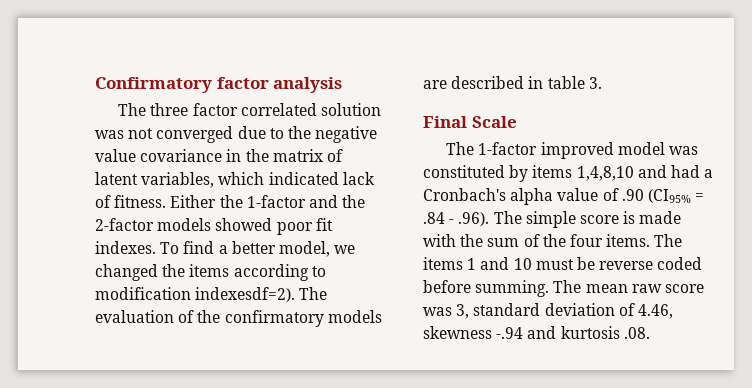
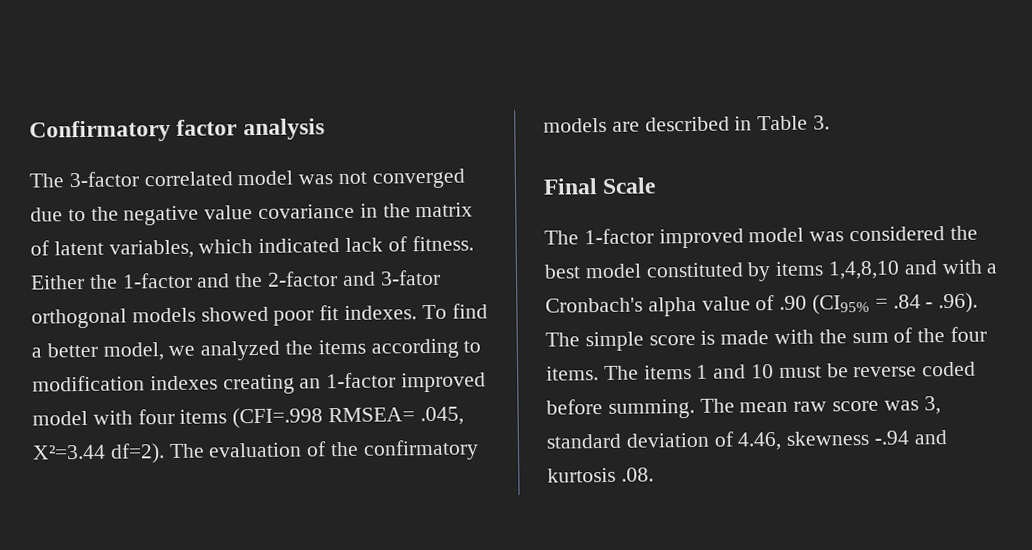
[150,103,382,116] three factor correlated solution -> [68,170,294,188] 3-factor correlated model
(154, 224) none -> [341,269,441,287] [31,308,127,329] and 3-fator orthogonal
[95,264,158,281] changed -> [200,340,281,361] analyzed
[195,287,296,302] indexesdf=2). -> [149,372,487,395] [32,406,464,429] [32,443,165,464] indexes creating an 1-factor improved model with four items (CFI=.998 RMSEA= .045, X²=3.44 df=2).
[547,76,585,89] table -> [757,115,809,131] Table
(699, 150) none -> [849,225,978,242] [544,263,642,279] considered the best model
[670,165,700,178] had -> [941,259,983,275] with

